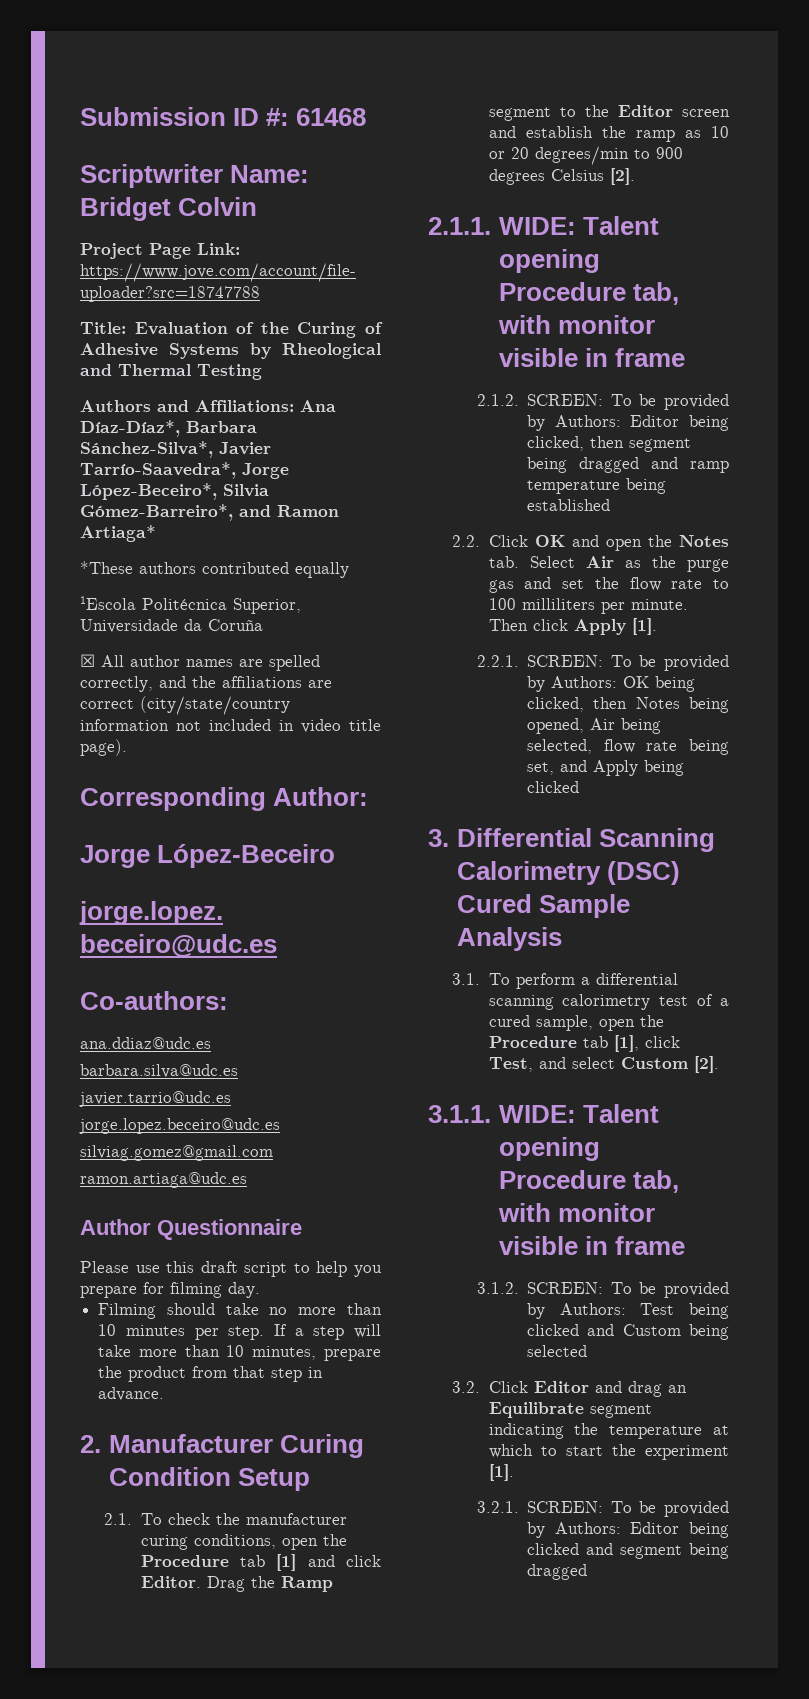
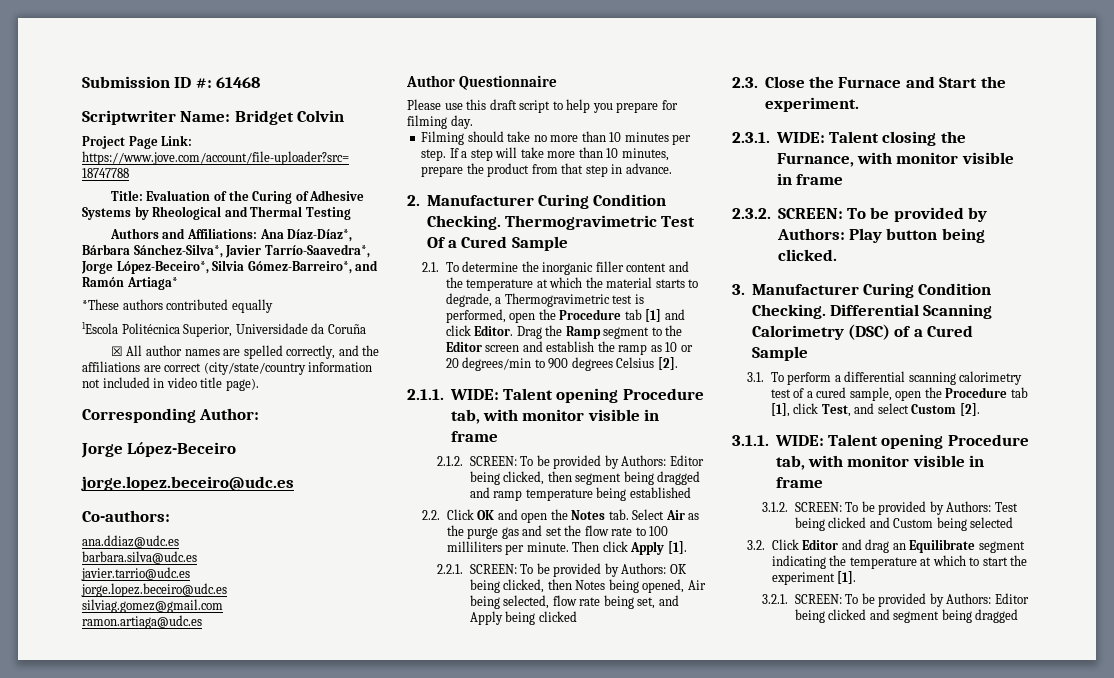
[186,421,257,433] Barbara -> [82,244,130,255] Bárbara
[277,505,339,517] Ramon -> [82,277,124,287] Ramón
[238,1468,311,1491] [104,1513,347,1525] [140,1534,276,1550] Setup // 2.1. To check the manufacturer curing conditions, -> [426,215,696,230] [426,236,568,251] [422,261,689,275] [445,277,699,291] [445,293,644,307] [445,309,506,323] Checking. Thermogravimetric Test Of a Cured Sample // 2.1. To determine the inorganic filler content and the temperature at which the material starts to degrade, a Thermogravimetric test is performed,
[428,829,449,847] 3. -> [732,76,1006,88] [764,97,859,112] [732,131,966,146] [776,152,1014,167] [776,173,843,185] [732,207,988,222] [776,228,985,243] [777,249,837,261] [732,283,992,298] [751,304,826,319] 2.3. Close the Furnace and Start the experiment. // 2.3.1. WIDE: Talent closing the Furnance, with monitor visible in frame // 2.3.2. SCREEN: To be provided by Authors: Play button being clicked. // 3. Manufacturer Curing Condition Checking.
[457,894,631,918] [457,927,563,951] Cured Sample Analysis -> [894,325,974,337] [751,346,808,361] of a Cured Sample

